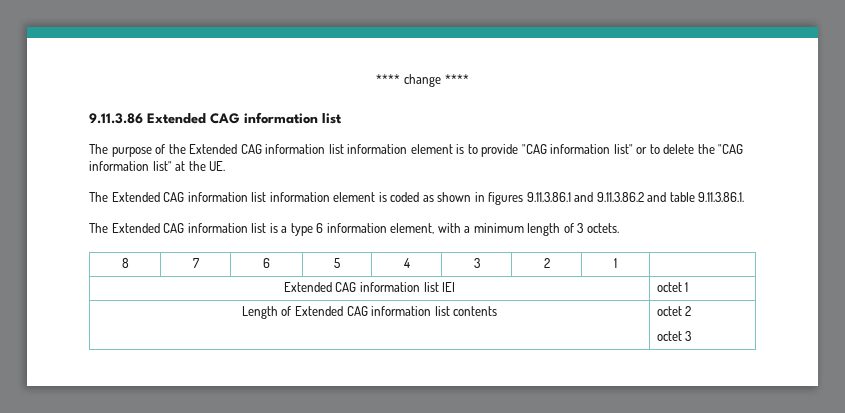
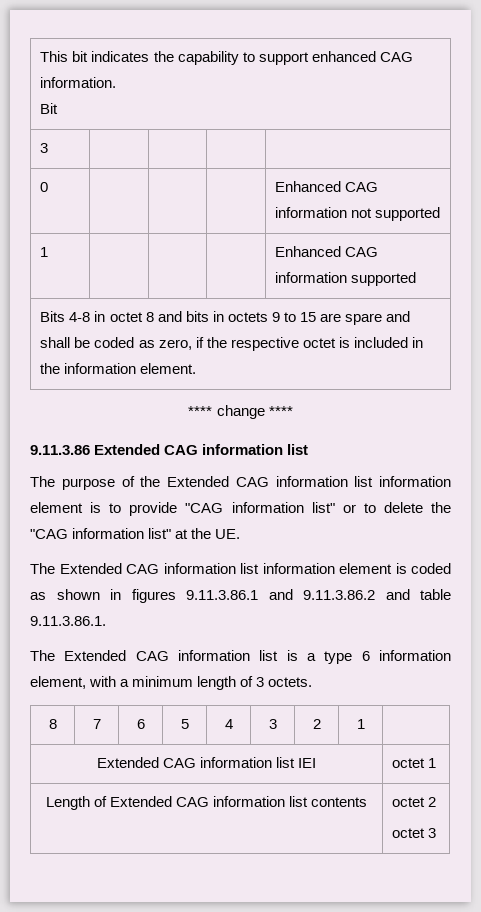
(376, 79) none -> [40,51,413,65] [40,77,117,88] [40,103,59,114] [40,143,49,153] [40,182,49,192] [275,181,379,192] [275,207,441,221] [40,247,49,257] [275,246,379,257] [275,272,417,286] [40,311,411,325] [40,337,423,351] [40,363,197,374] This bit indicates the capability to support enhanced CAG information. // Bit // 3 | | | | // 0 | | | | Enhanced CAG information not supported // 1 | | | | Enhanced CAG information supported // Bits 4-8 in octet 8 and bits in octets 9 to 15 are spare and shall be coded as zero, if the respective octet is included in the information element. //

